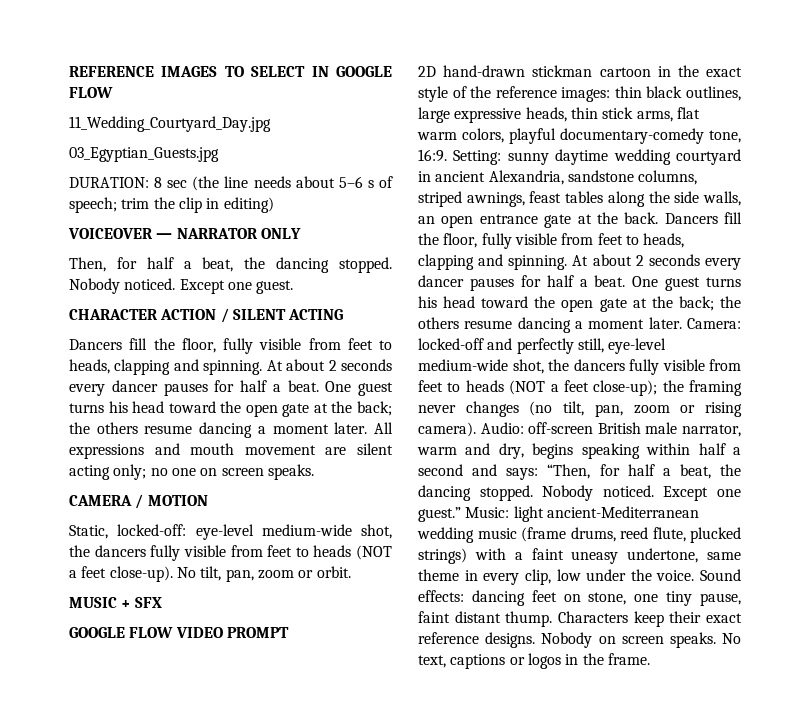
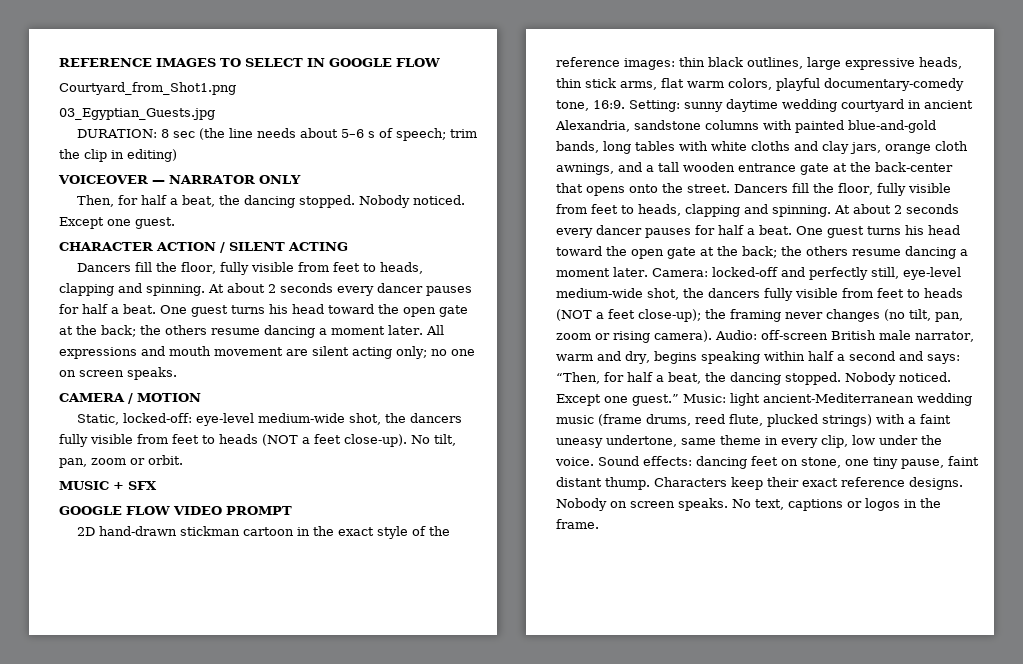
[69,116,271,132] 11_Wedding_Courtyard_Day.jpg -> [59,82,236,95] Courtyard_from_Shot1.png
[638,170,698,185] [418,191,741,207] [418,212,659,228] columns, striped awnings, feast tables along the side walls, an open entrance gate at the back. -> [705,120,936,133] [556,141,968,154] [556,162,953,175] [556,183,730,196] columns with painted blue-and-gold bands, long tables with white cloths and clay jars, orange cloth awnings, and a tall wooden entrance gate at the back-center that opens onto the street.

